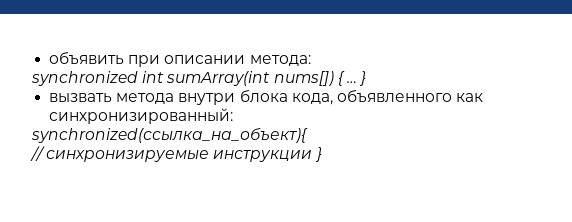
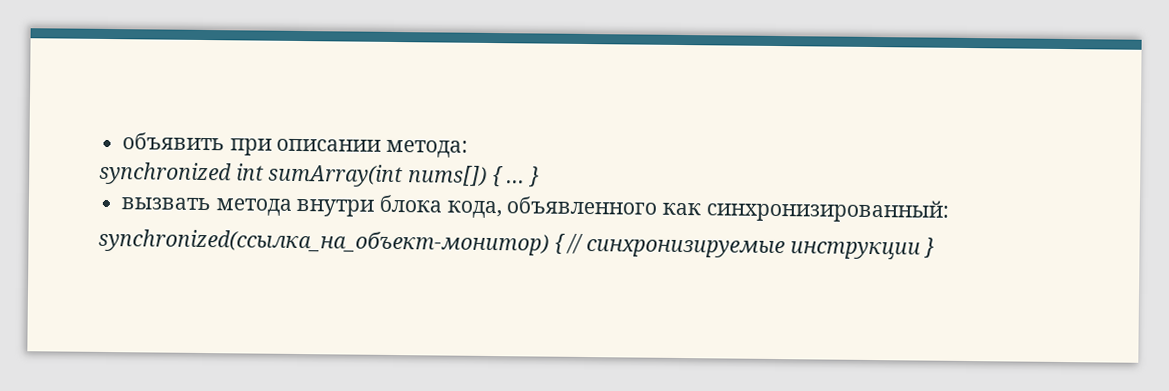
[31,127,308,143] synchronized(ссылка_на_объект){ // -> [98,228,566,256] synchronized(ссылка_на_объект-монитор) {

